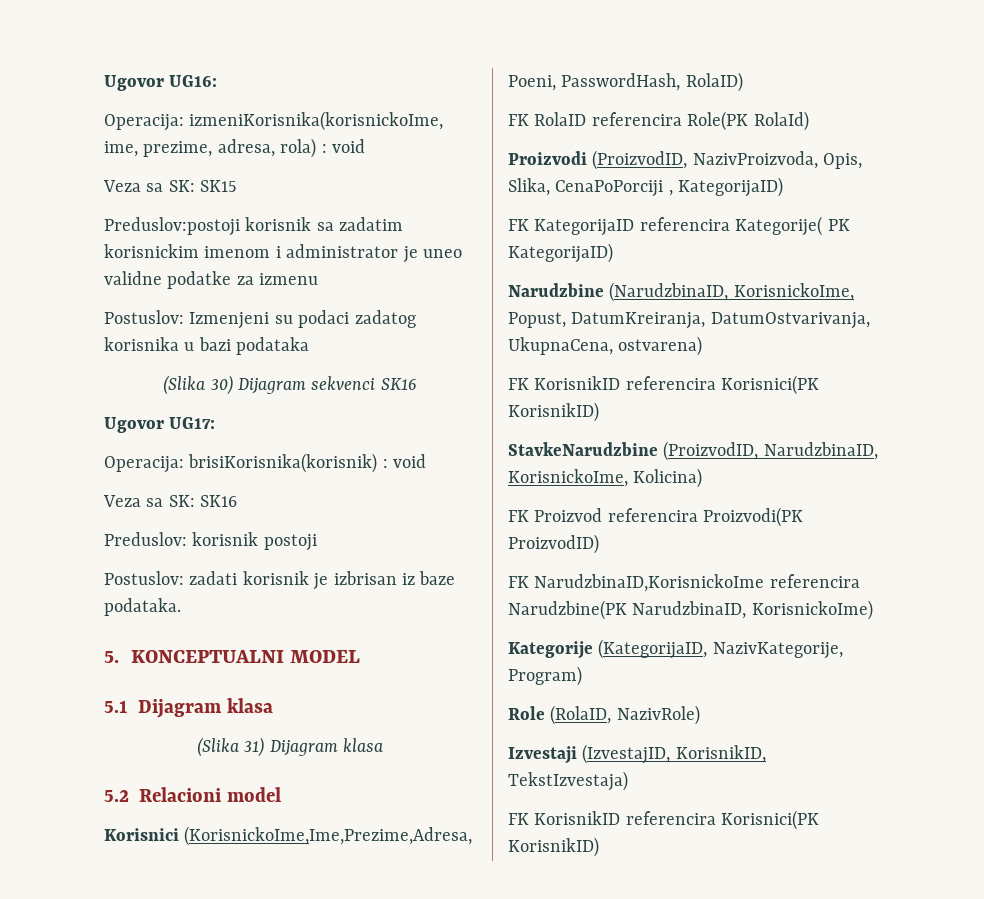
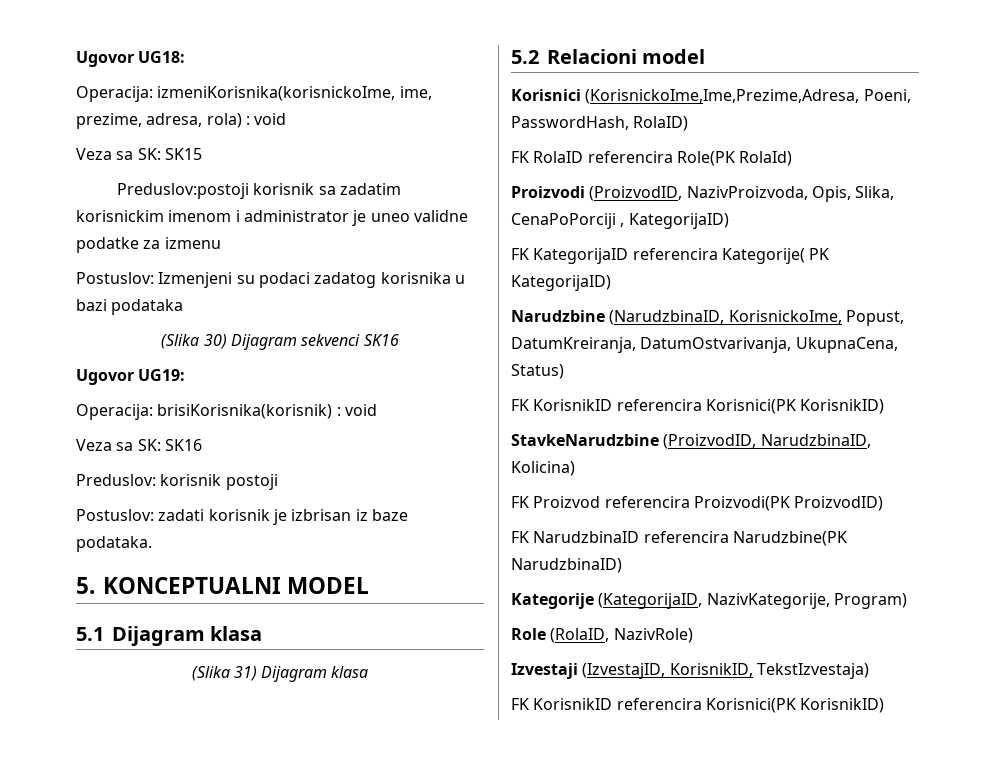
[104,75,218,91] Ugovor UG16: -> [76,51,186,67] Ugovor UG18:
[169,417,216,429] UG17: -> [138,369,186,381] UG19:
[618,336,703,356] ostvarena) -> [511,364,564,379] Status)
[508,469,628,487] KorisnickoIme, -> (871, 441) none
[534,574,765,592] NarudzbinaID,KorisnickoIme -> [533,531,640,543] NarudzbinaID
[632,600,873,620] NarudzbinaID, KorisnickoIme) -> [511,558,622,573] NarudzbinaID)

